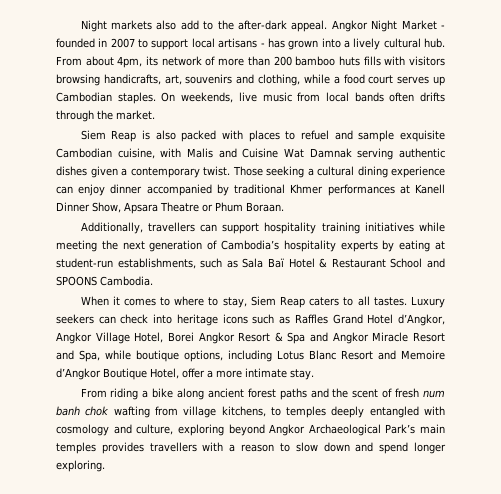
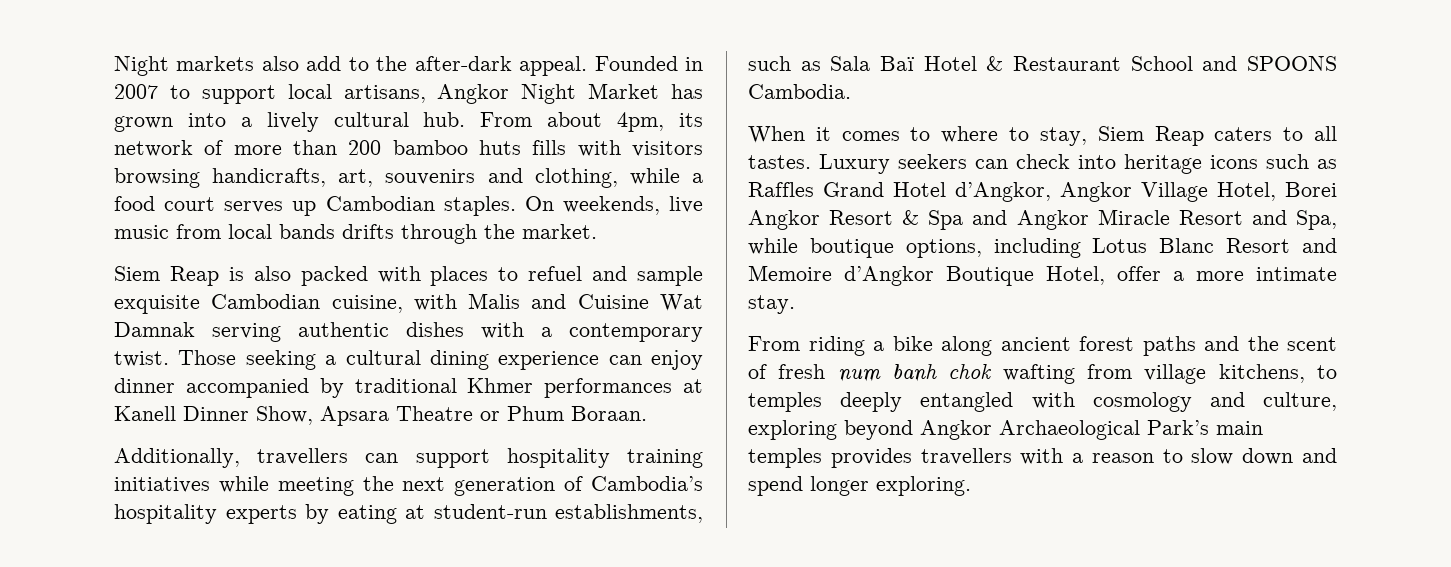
[331,20,445,32] [56,38,95,48] Angkor Night Market - founded -> [594,56,678,71] Founded
[218,38,265,48] artisans - -> [343,83,660,104] artisans, Angkor Night Market
[389,92,415,102] often -> (335, 231) none
[90,166,118,178] given -> [481,322,524,339] with

